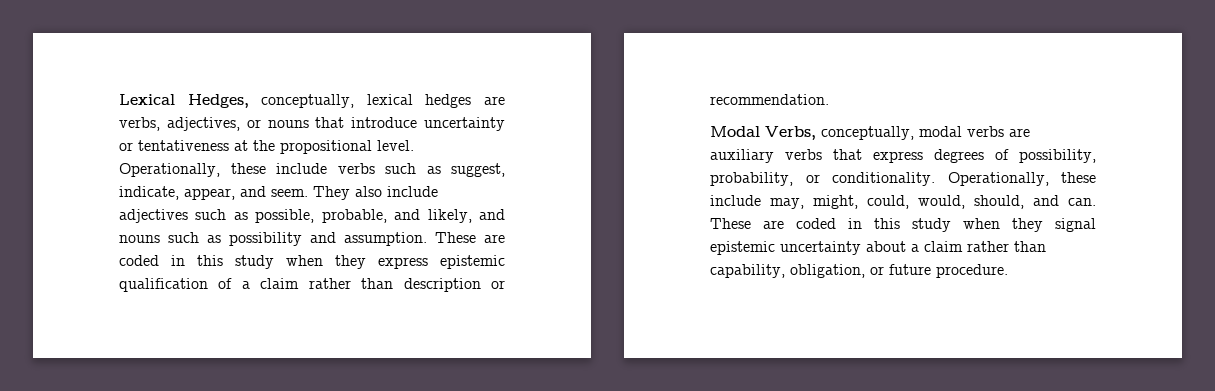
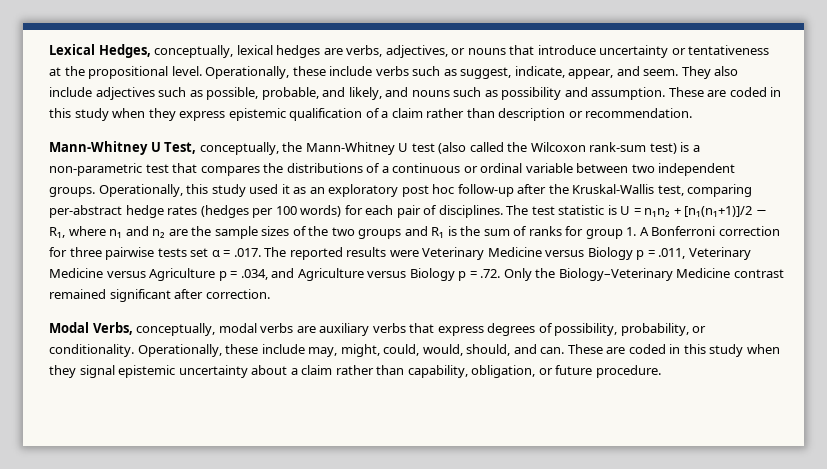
(829, 99) none -> [49,141,700,155] [49,163,736,176] [49,184,753,197] [49,205,767,218] [49,226,780,239] [49,247,751,260] [49,268,784,281] [49,289,270,302] // Mann-Whitney U Test, conceptually, the Mann-Whitney U test (also called the Wilcoxon rank-sum test) is a non-parametric test that compares the distributions of a continuous or ordinal variable between two independent groups. Operationally, this study used it as an exploratory post hoc follow-up after the Kruskal-Wallis test, comparing per-abstract hedge rates (hedges per 100 words) for each pair of disciplines. The test statistic is U = n₁n₂ + [n₁(n₁+1)]/2 − R₁, where n₁ and n₂ are the sample sizes of the two groups and R₁ is the sum of ranks for group 1. A Bonferroni correction for three pairwise tests set α = .017. The reported results were Veterinary Medicine versus Biology p = .011, Veterinary Medicine versus Agriculture p = .034, and Agriculture versus Biology p = .72. Only the Biology–Veterinary Medicine contrast remained significant after correction.

